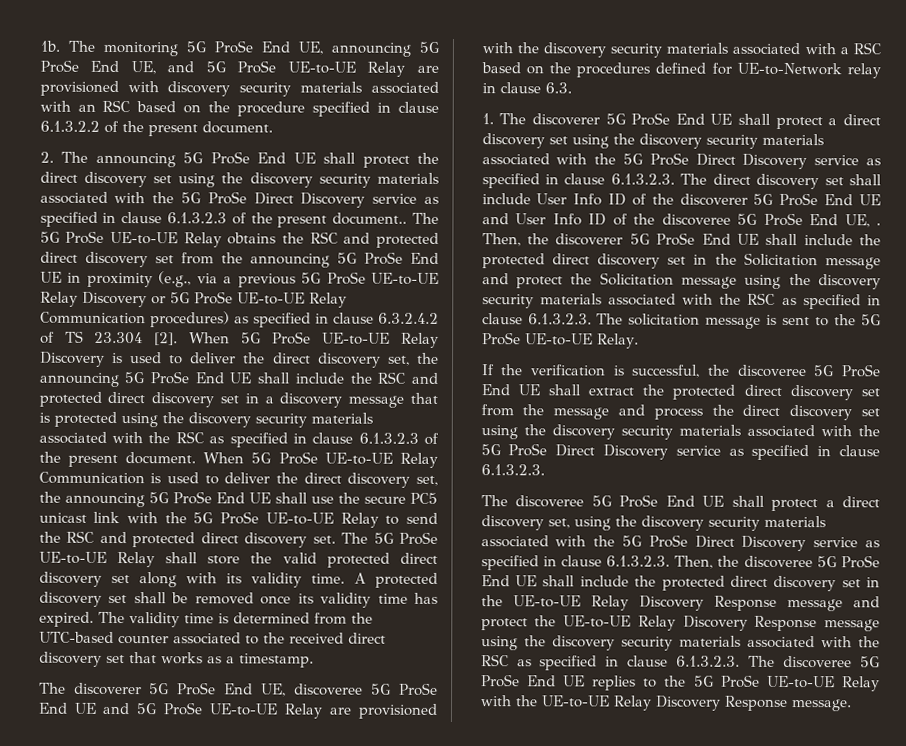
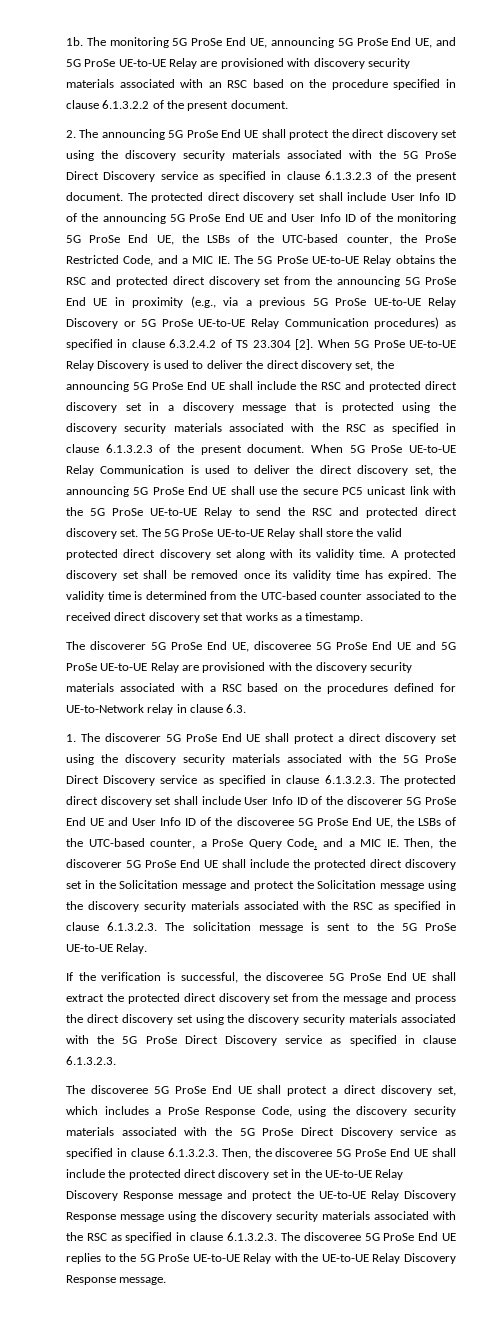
[332,212,408,225] document.. -> [65,192,457,203] [65,213,456,224] [65,234,457,245] [65,255,230,266] document. The protected direct discovery set shall include User Info ID of the announcing 5G ProSe End UE and User Info ID of the monitoring 5G ProSe End UE, the LSBs of the UTC-based counter, the ProSe Restricted Code, and a MIC IE.
(708, 179) none -> [404,775,457,786] protected
[876,223,881,226] . -> [396,817,456,826] [65,838,399,849] the LSBs of the UTC-based counter, a ProSe Query Code, and a MIC IE.
(570, 523) none -> [65,1106,292,1117] which includes a ProSe Response Code,

